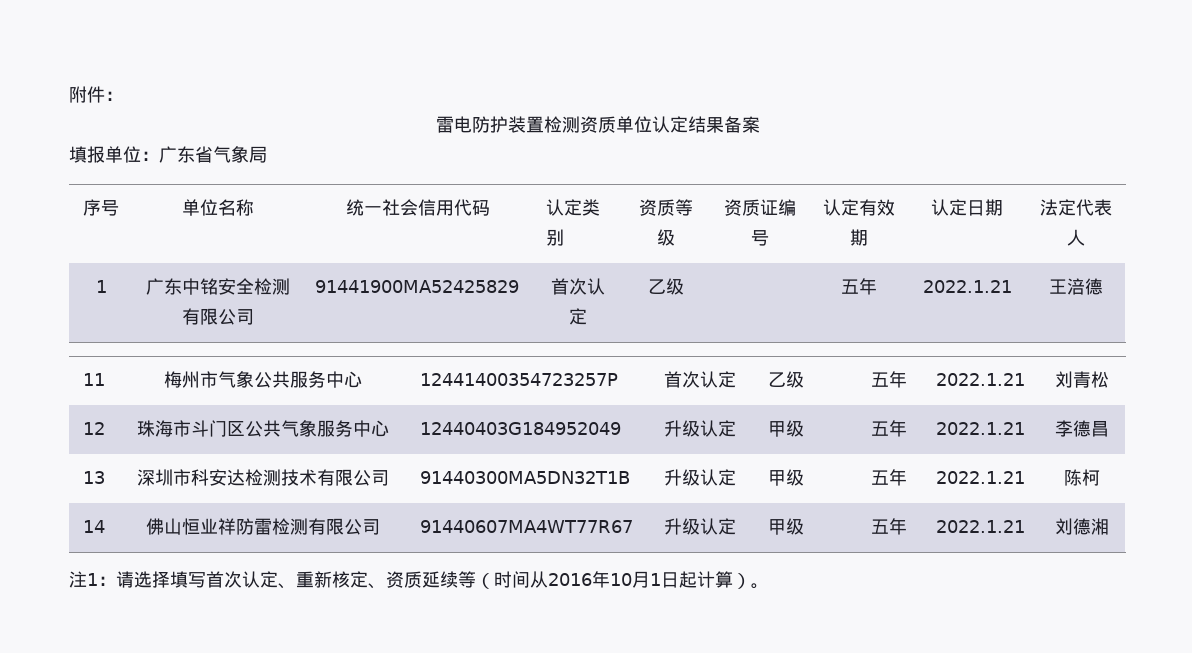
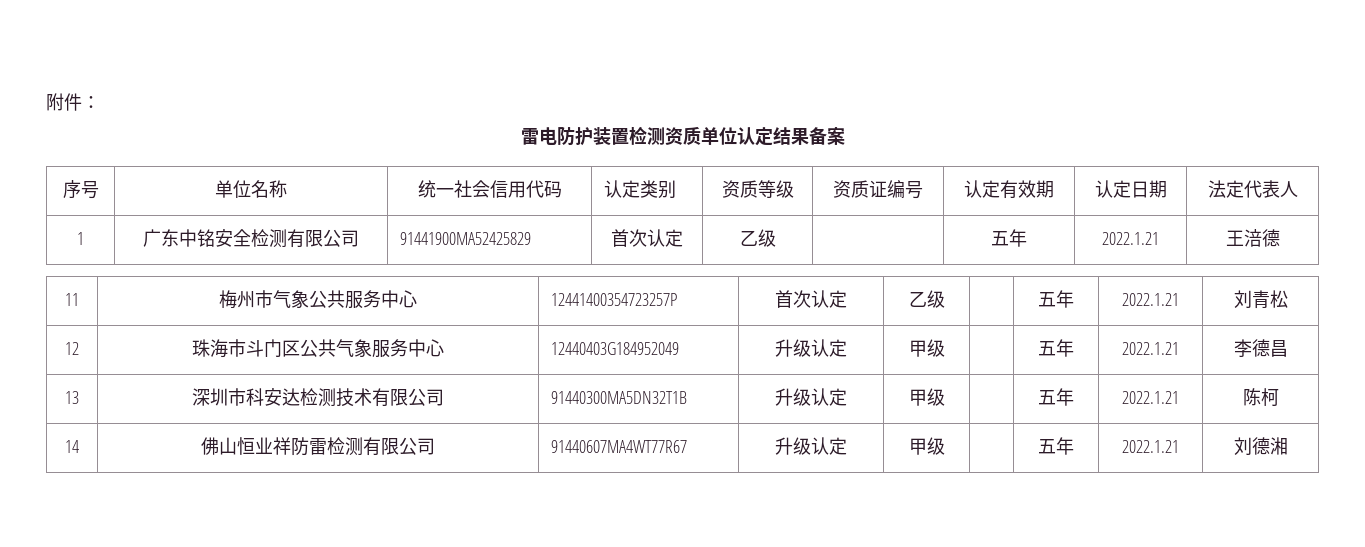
[69,146,267,163] // 填报单位：广东省气象局 -> (845, 136) none
[69,571,769,589] // 注1：请选择填写首次认定、重新核定、资质延续等（时间从2016年10月1日起计算）。 -> (1288, 446) none

